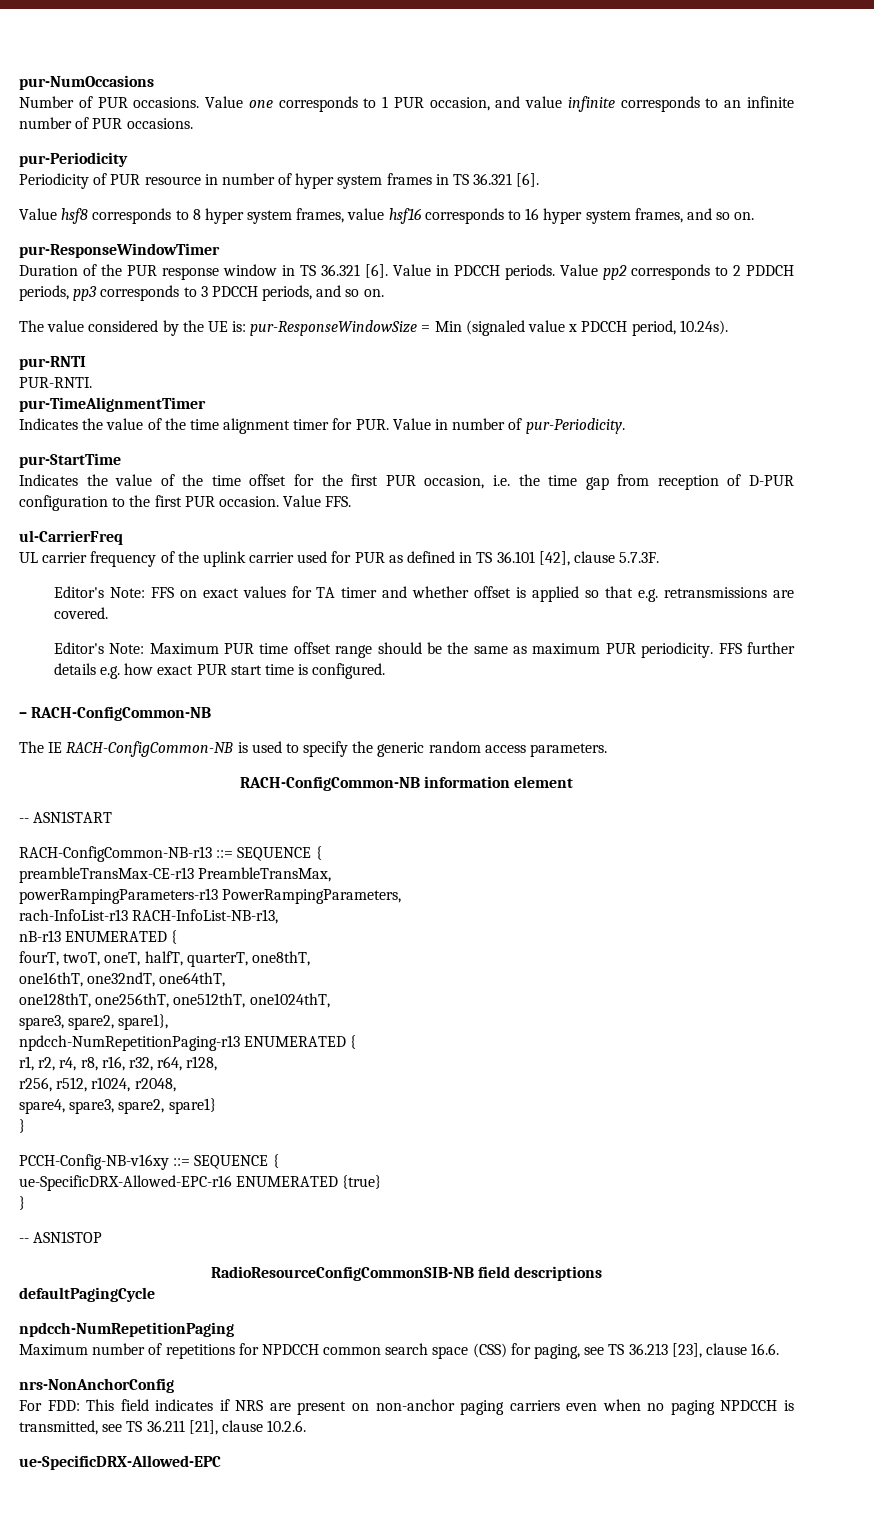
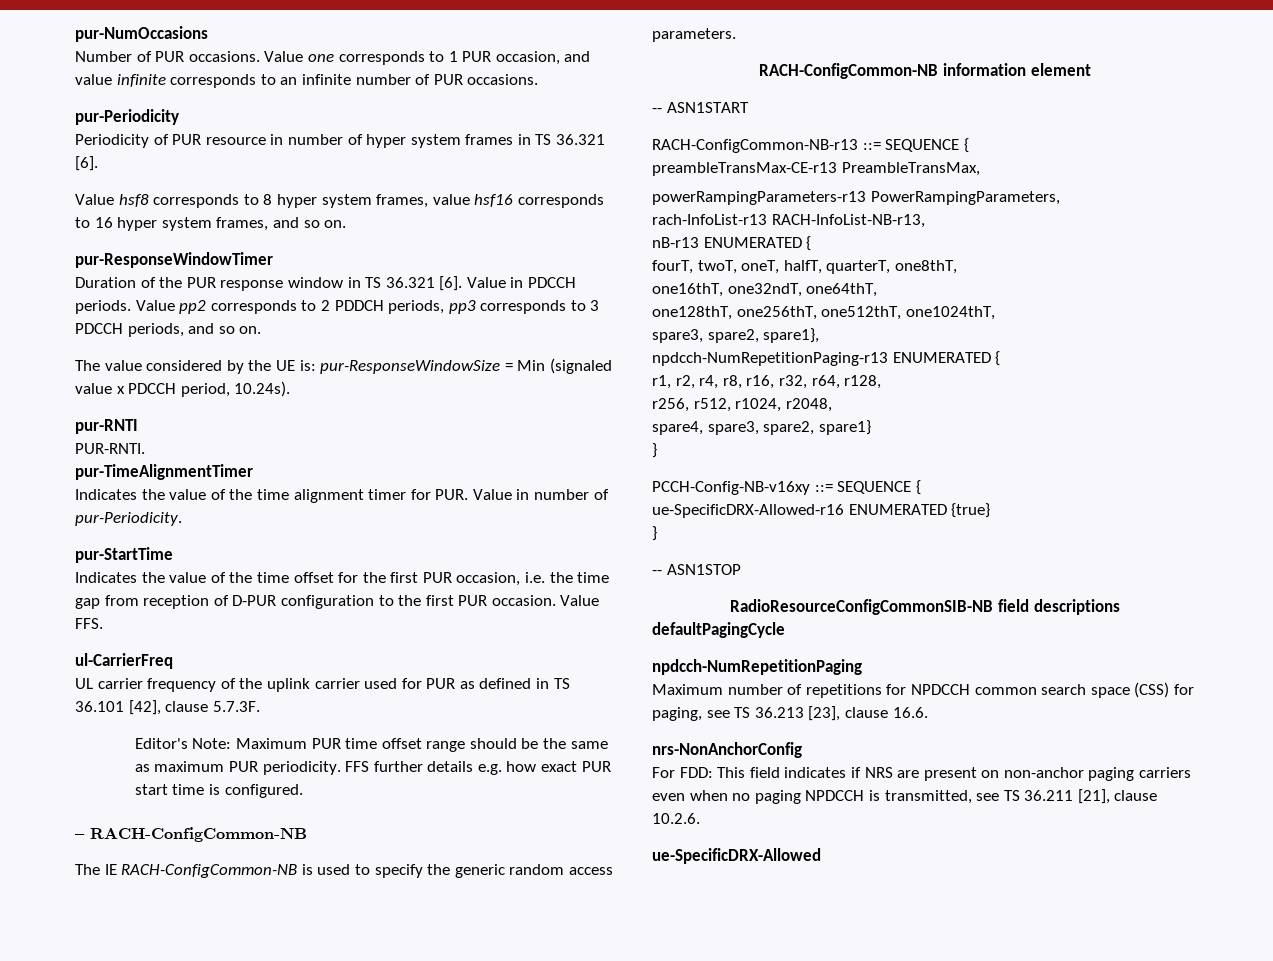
[53,586,794,602] [53,607,108,619] // Editor's Note: FFS on exact values for TA timer and whether offset is applied so that e.g. retransmissions are covered. -> (260, 706) none
[19,1175,232,1191] ue-SpecificDRX-Allowed-EPC-r16 -> [652,504,844,518] ue-SpecificDRX-Allowed-r16
[19,1455,221,1470] ue-SpecificDRX-Allowed-EPC -> [652,848,821,864] ue-SpecificDRX-Allowed

